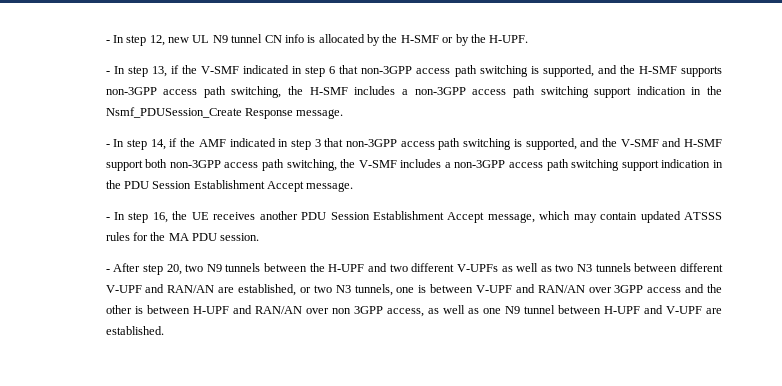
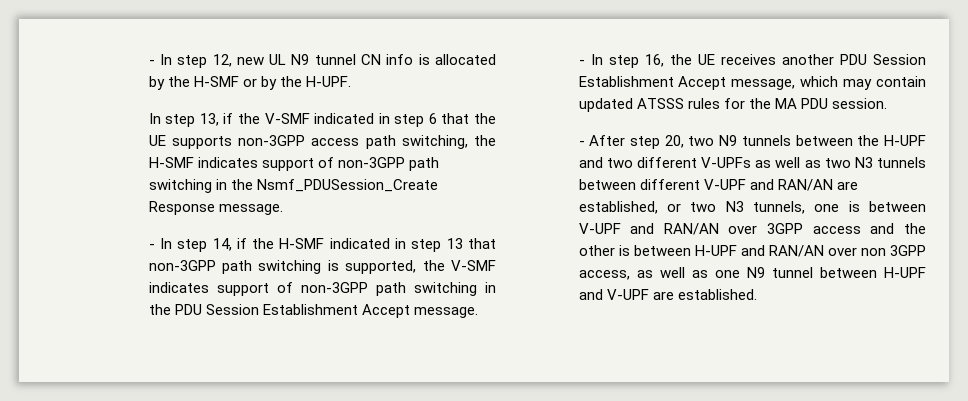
[105,71,110,74] - -> (351, 81) none
[361,65,677,77] non-3GPP access path switching is supported, and the H-SMF -> [474,113,496,124] [148,135,166,146] the UE
[354,86,686,98] includes a non-3GPP access path switching support indication -> [197,157,439,171] [148,179,212,193] indicates support of non-3GPP path switching
[198,138,723,150] [105,159,711,171] AMF indicated in step 3 that non-3GPP access path switching is supported, and the V-SMF and H-SMF support both non-3GPP access path switching, the V-SMF includes a non-3GPP access path switching support indication -> [279,238,496,252] [148,260,496,274] [148,282,477,296] H-SMF indicated in step 13 that non-3GPP path switching is supported, the V-SMF indicates support of non-3GPP path switching

